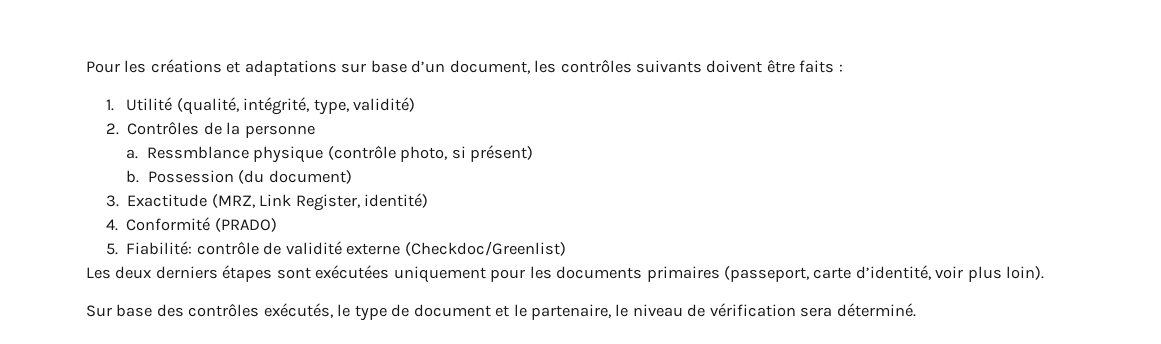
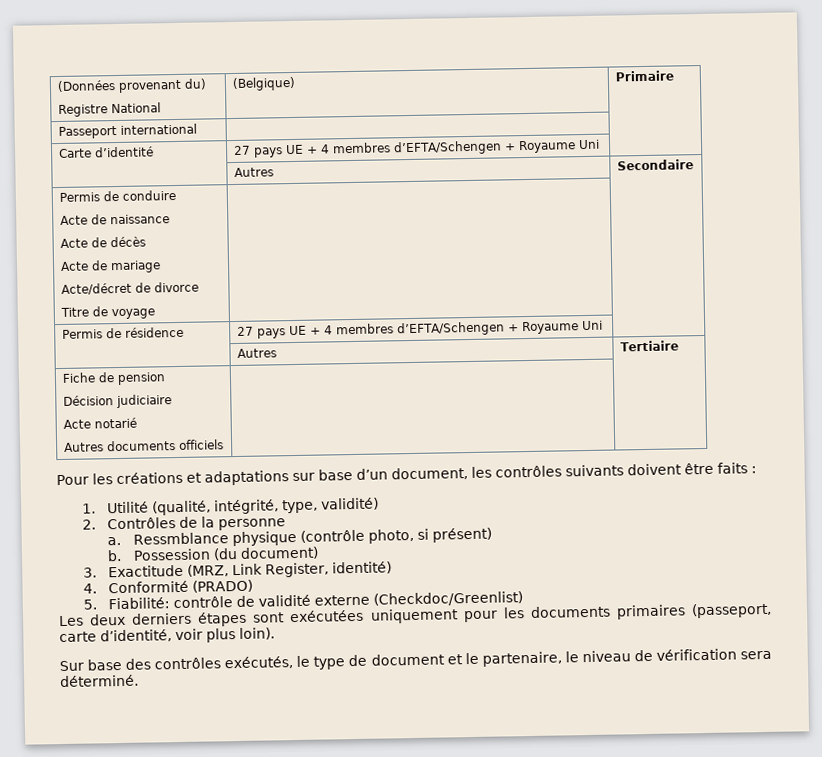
(86, 67) none -> [56,78,207,93] [57,102,161,118] [231,76,296,92] [614,70,674,82] [57,123,197,140] [58,146,154,159] [232,139,600,158] [233,167,274,178] [616,159,694,171] [58,189,176,202] [59,214,170,225] [59,236,146,248] [59,260,161,274] [60,281,199,295] [59,306,155,320] [61,326,184,339] [236,320,603,339] [236,348,277,358] [619,340,679,352] [61,372,166,386] [62,394,172,409] [62,417,137,429] [63,439,224,452] (Données provenant du) // Registre National | (Belgique) | Primaire // Passeport international | | // Carte d’identité | 27 pays UE + 4 membres d’EFTA/Schengen + Royaume Uni | // | Autres | Secondaire // Permis de conduire // Acte de naissance // Acte de décès // Acte de mariage // Acte/décret de divorce // Titre de voyage | | // Permis de résidence | 27 pays UE + 4 membres d’EFTA/Schengen + Royaume Uni | // | Autres | Tertiaire // Fiche de pension // Décision judiciaire // Acte notarié // Autres documents officiels | | //

